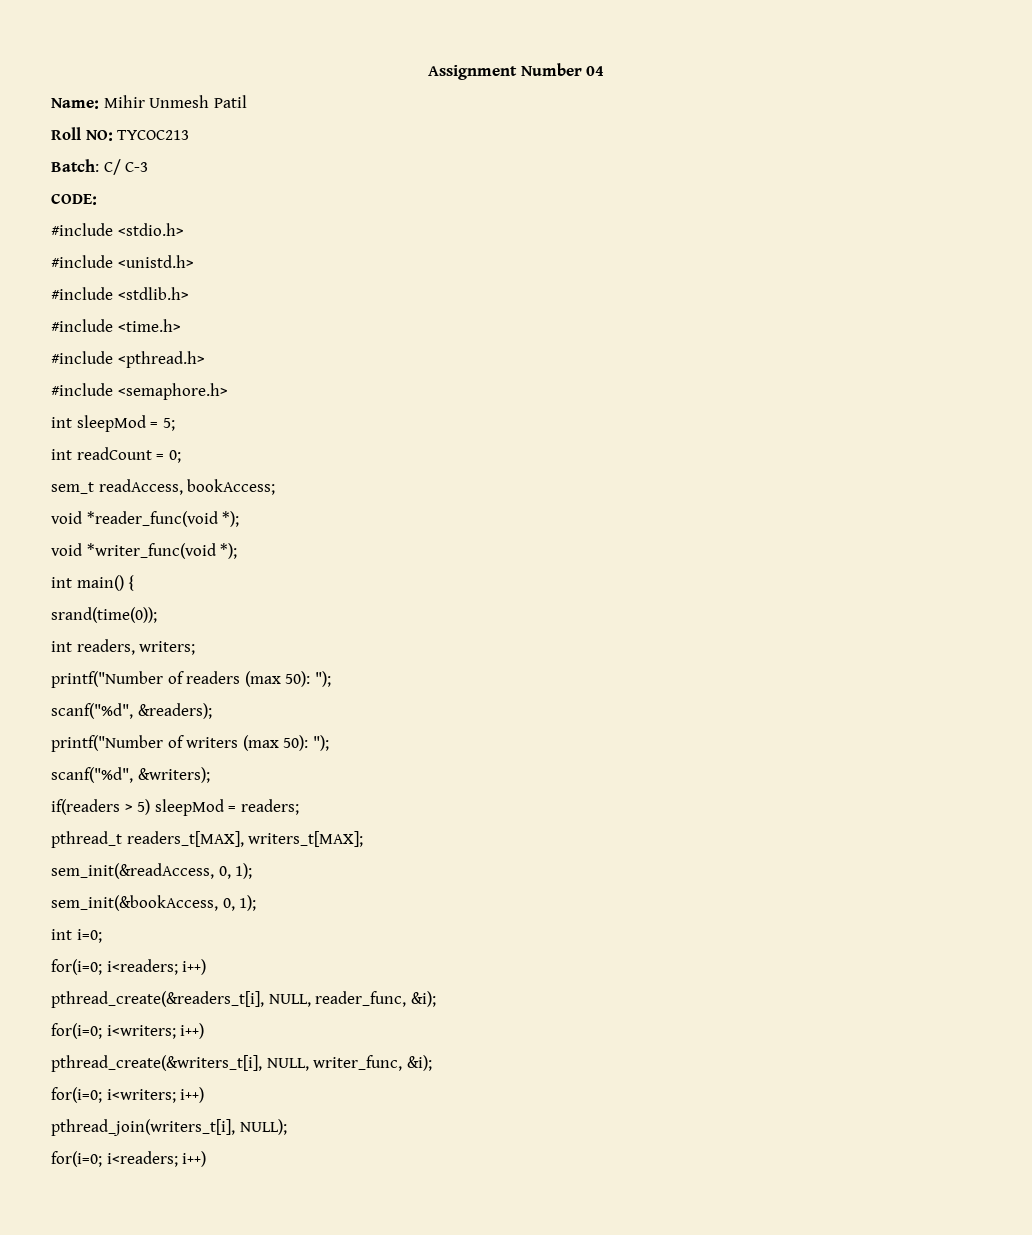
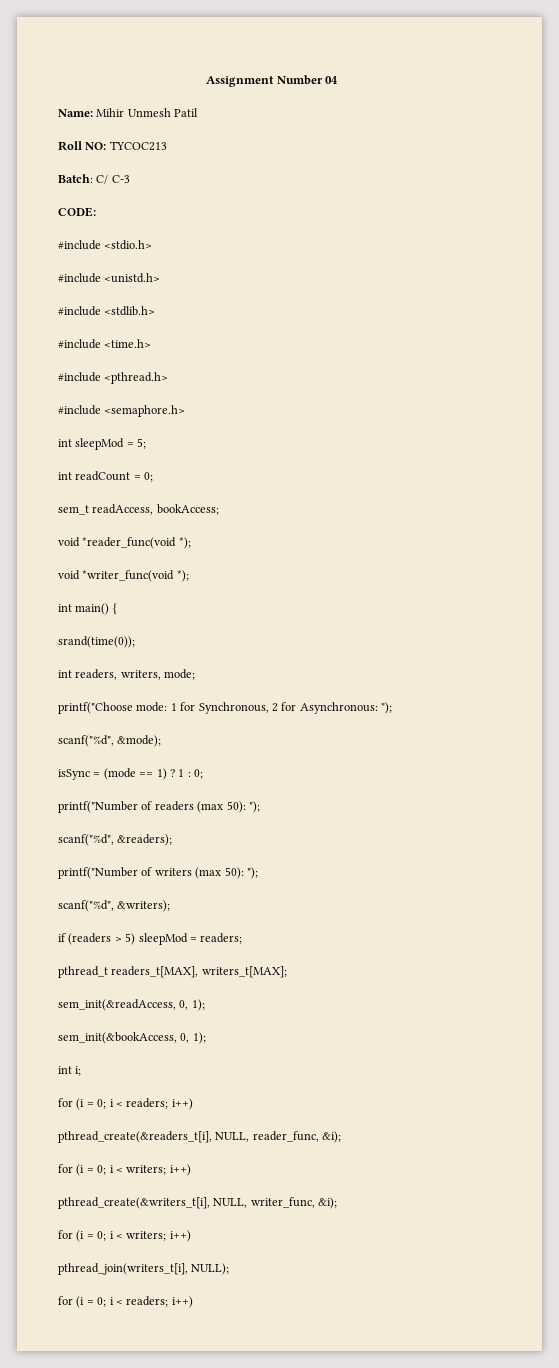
[139,641,196,655] writers; -> [120,669,196,680] [58,702,392,714] [58,735,162,747] [58,768,203,780] writers, mode; // printf("Choose mode: 1 for Synchronous, 2 for Asynchronous: "); // scanf("%d", &mode); // isSync = (mode == 1) ? 1 : 0;
[51,799,120,815] if(readers -> [58,933,112,945] if (readers
[76,929,102,943] [51,959,178,975] i=0; // for(i=0; i<readers; -> [75,1066,82,1076] [58,1098,169,1110] i; // for (i = 0; i < readers;
[51,1023,176,1039] for(i=0; i<writers; -> [58,1164,167,1176] for (i = 0; i < writers;
[51,1087,205,1103] [51,1119,287,1136] [51,1151,178,1167] for(i=0; i<writers; i++) // pthread_join(writers_t[i], NULL); // for(i=0; i<readers; -> [58,1230,191,1242] [58,1263,230,1275] [58,1296,169,1308] for (i = 0; i < writers; i++) // pthread_join(writers_t[i], NULL); // for (i = 0; i < readers;

